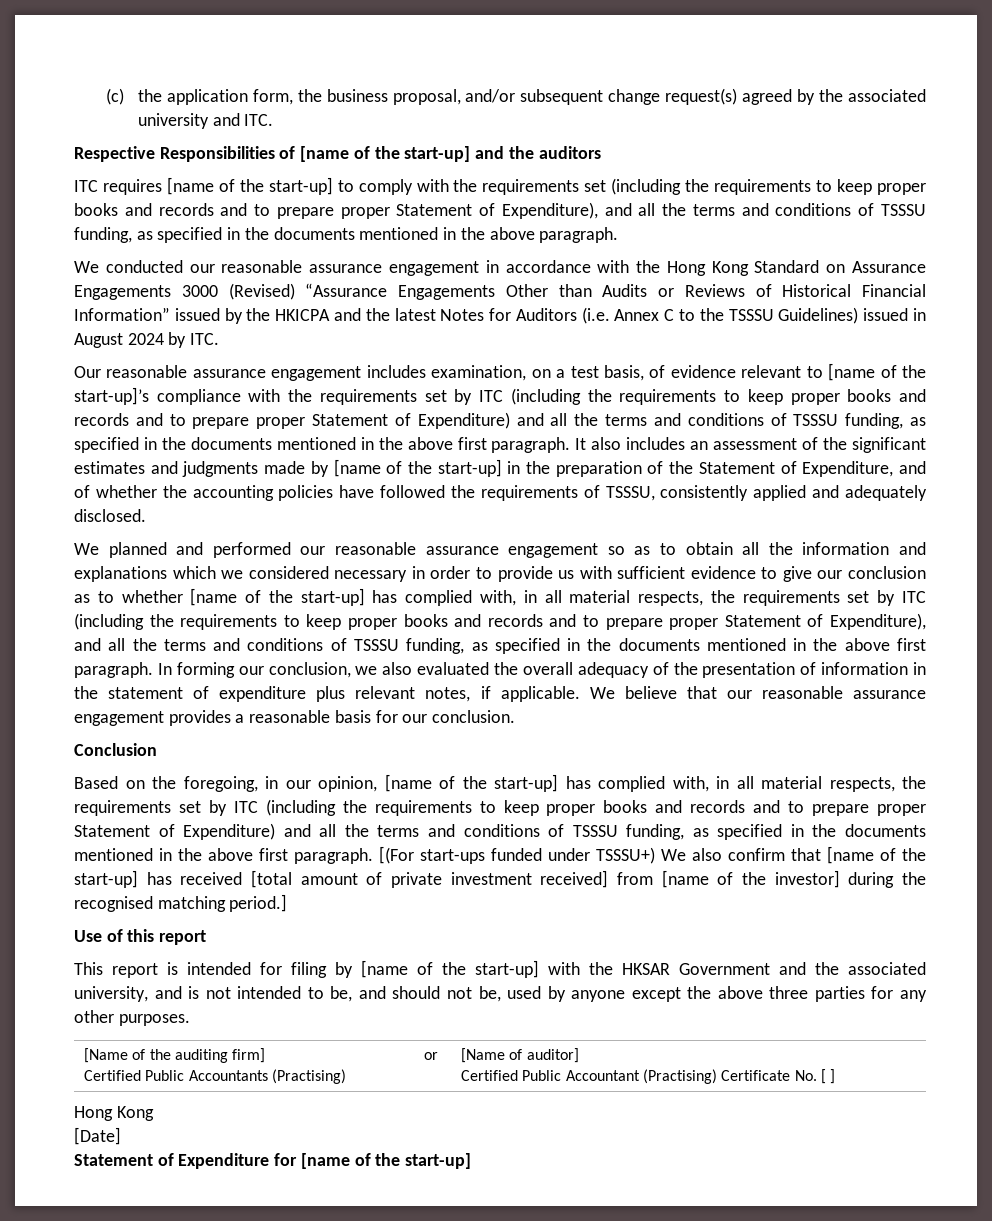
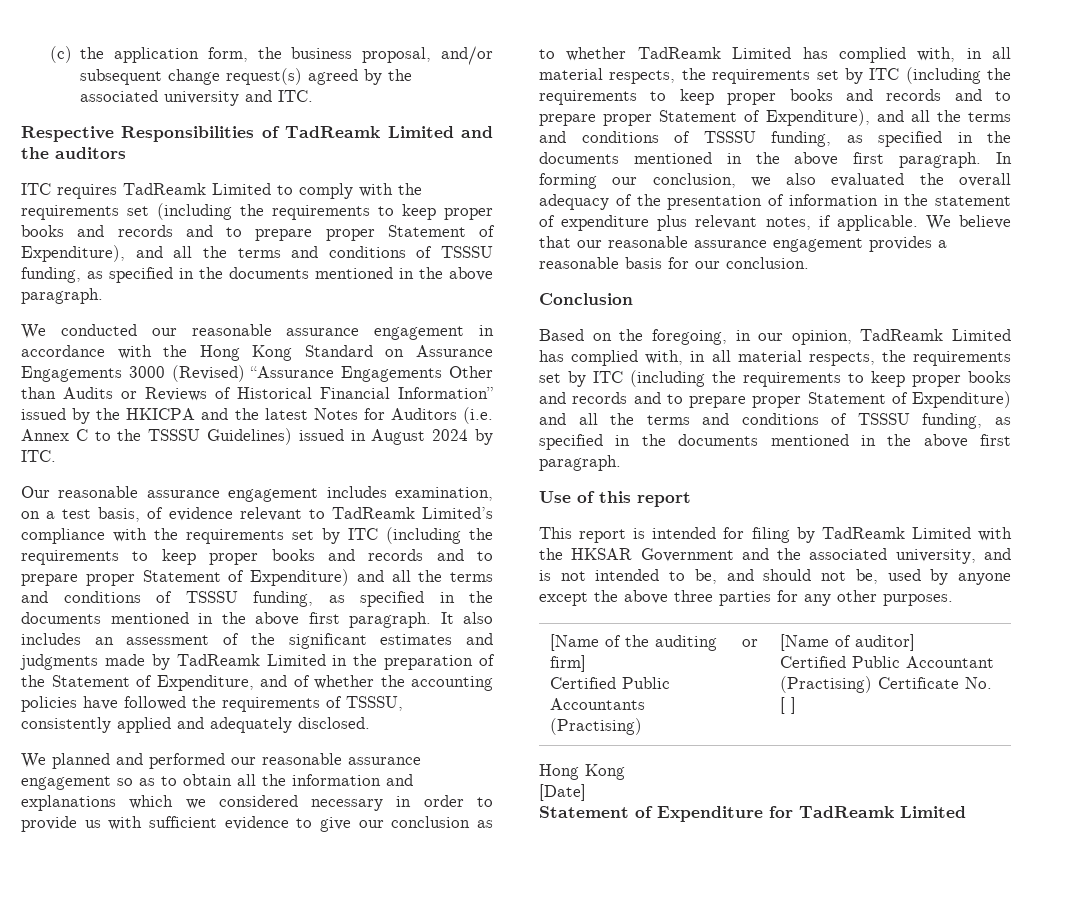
[300,146,471,162] [name of the start-up] -> [285,126,454,138] TadReamk Limited
[166,177,333,195] [name of the start-up] -> [123,183,271,195] TadReamk Limited
[828,363,926,381] [74,387,149,405] [name of the start-up]’s -> [331,507,493,519] TadReamk Limited’s
[333,459,502,477] [name of the start-up] -> [176,654,326,666] TadReamk Limited
[190,588,365,606] [name of the start-up] -> [637,47,792,59] TadReamk Limited
[384,774,558,792] [name of the start-up] -> [860,329,1011,341] TadReamk Limited
[379,846,926,864] [74,870,926,888] [74,894,288,912] [(For start-ups funded under TSSSU+) We also confirm that [name of the start-up] has received [total amount of private investment received] from [name of the investor] during the recognised matching period.] -> (621, 463) none
[361,960,539,978] [name of the start-up] -> [821,527,971,539] TadReamk Limited
[300,1153,472,1169] [name of the start-up] -> [799,806,966,818] TadReamk Limited

